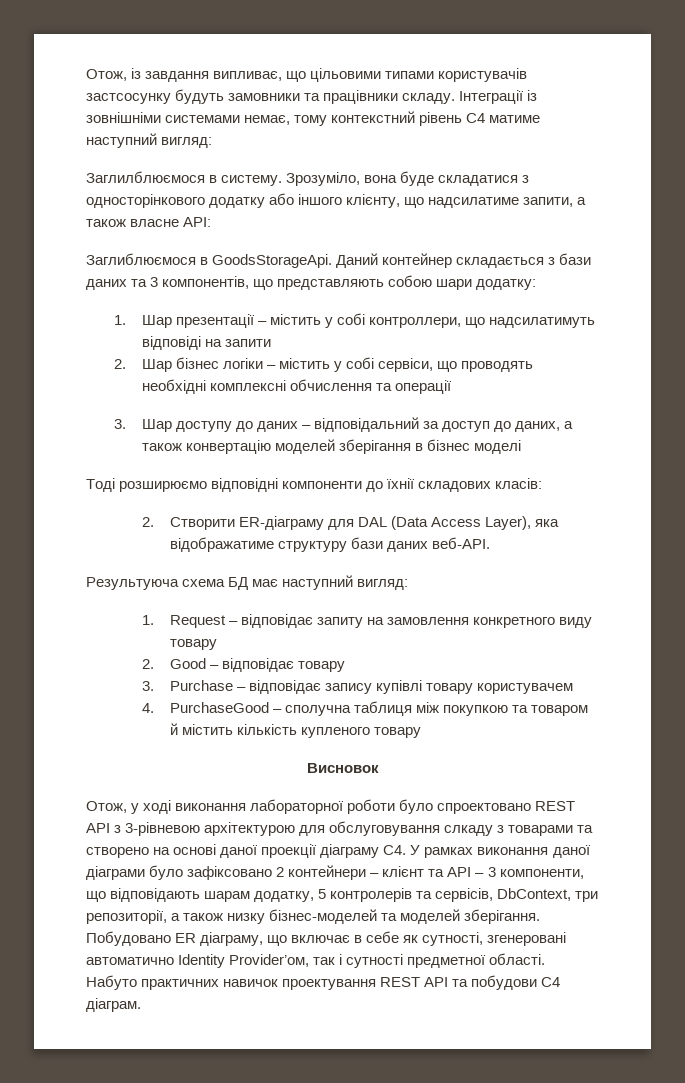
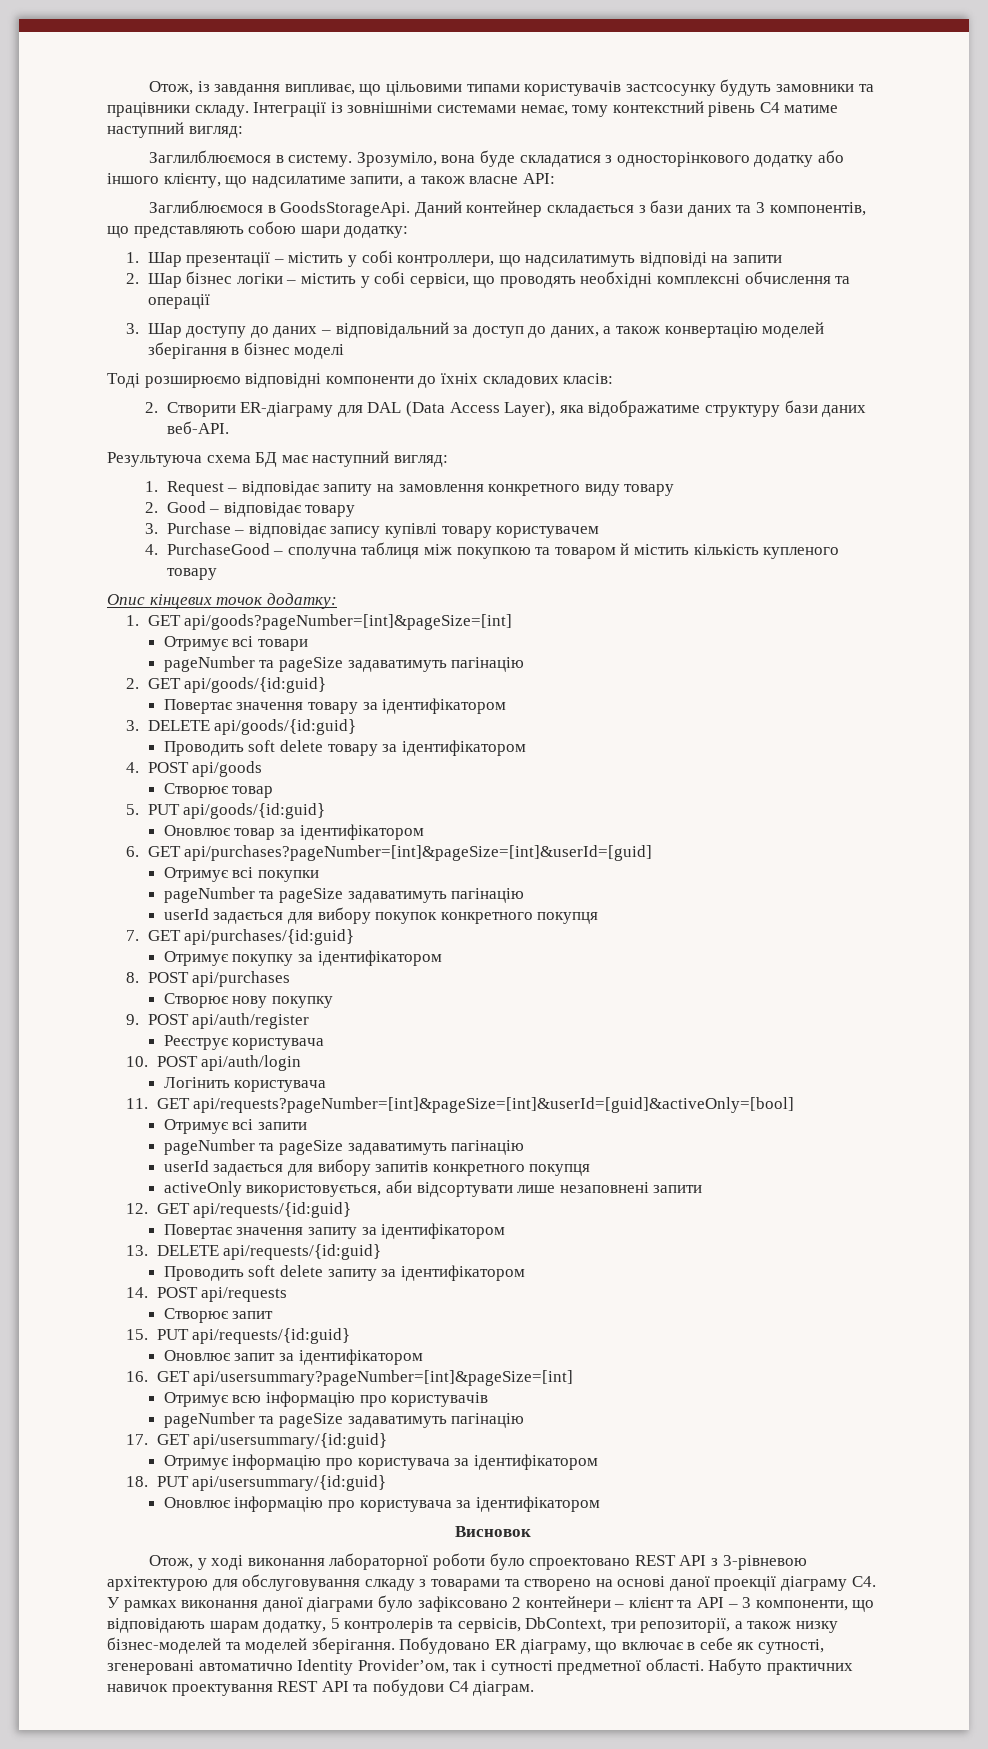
[386,478,416,489] їхнії -> [440,373,478,384] їхніх
(422, 732) none -> [107,593,337,609] [126,614,513,630] [163,636,309,651] [163,656,525,672] [126,677,327,693] [163,698,507,714] [126,719,357,735] [163,740,526,756] [126,761,263,777] [163,783,274,798] [126,803,326,819] [163,824,424,840] [126,845,653,861] [163,867,320,882] [163,887,525,903] [163,907,599,924] [126,929,355,945] [163,950,442,966] [126,971,291,987] [163,993,334,1008] [126,1013,310,1029] [163,1035,325,1050] [126,1055,302,1071] [163,1077,327,1092] [126,1097,795,1113] [163,1119,308,1134] [163,1139,525,1155] [163,1159,591,1176] [163,1180,703,1197] [126,1202,352,1218] [163,1223,506,1239] [126,1244,382,1260] [163,1265,525,1281] [126,1287,288,1302] [163,1308,274,1323] [126,1328,351,1344] [163,1349,423,1365] [126,1370,574,1386] [163,1391,489,1407] [163,1412,525,1428] [126,1433,388,1449] [163,1454,598,1470] [126,1475,387,1491] [163,1496,600,1512] // Опис кінцевих точок додатку: // 1. GET api/goods?pageNumber=[int]&pageSize=[int] // Отримує всі товари // pageNumber та pageSize задаватимуть пагінацію // 2. GET api/goods/{id:guid} // Повертає значення товару за ідентифікатором // 3. DELETE api/goods/{id:guid} // Проводить soft delete товару за ідентифікатором // 4. POST api/goods // Створює товар // 5. PUT api/goods/{id:guid} // Оновлює товар за ідентифікатором // 6. GET api/purchases?pageNumber=[int]&pageSize=[int]&userId=[guid] // Отримує всі покупки // pageNumber та pageSize задаватимуть пагінацію // userId задається для вибору покупок конкретного покупця // 7. GET api/purchases/{id:guid} // Отримує покупку за ідентифікатором // 8. POST api/purchases // Створює нову покупку // 9. POST api/auth/register // Реєструє користувача // 10. POST api/auth/login // Логінить користувача // 11. GET api/requests?pageNumber=[int]&pageSize=[int]&userId=[guid]&activeOnly=[bool] // Отримує всі запити // pageNumber та pageSize задаватимуть пагінацію // userId задається для вибору запитів конкретного покупця // activeOnly використовується, аби відсортувати лише незаповнені запити // 12. GET api/requests/{id:guid} // Повертає значення запиту за ідентифікатором // 13. DELETE api/requests/{id:guid} // Проводить soft delete запиту за ідентифікатором // 14. POST api/requests // Створює запит // 15. PUT api/requests/{id:guid} // Оновлює запит за ідентифікатором // 16. GET api/usersummary?pageNumber=[int]&pageSize=[int] // Отримує всю інформацію про користувачів // pageNumber та pageSize задаватимуть пагінацію // 17. GET api/usersummary/{id:guid} // Отримує інформацію про користувача за ідентифікатором // 18. PUT api/usersummary/{id:guid} // Оновлює інформацію про користувача за ідентифікатором

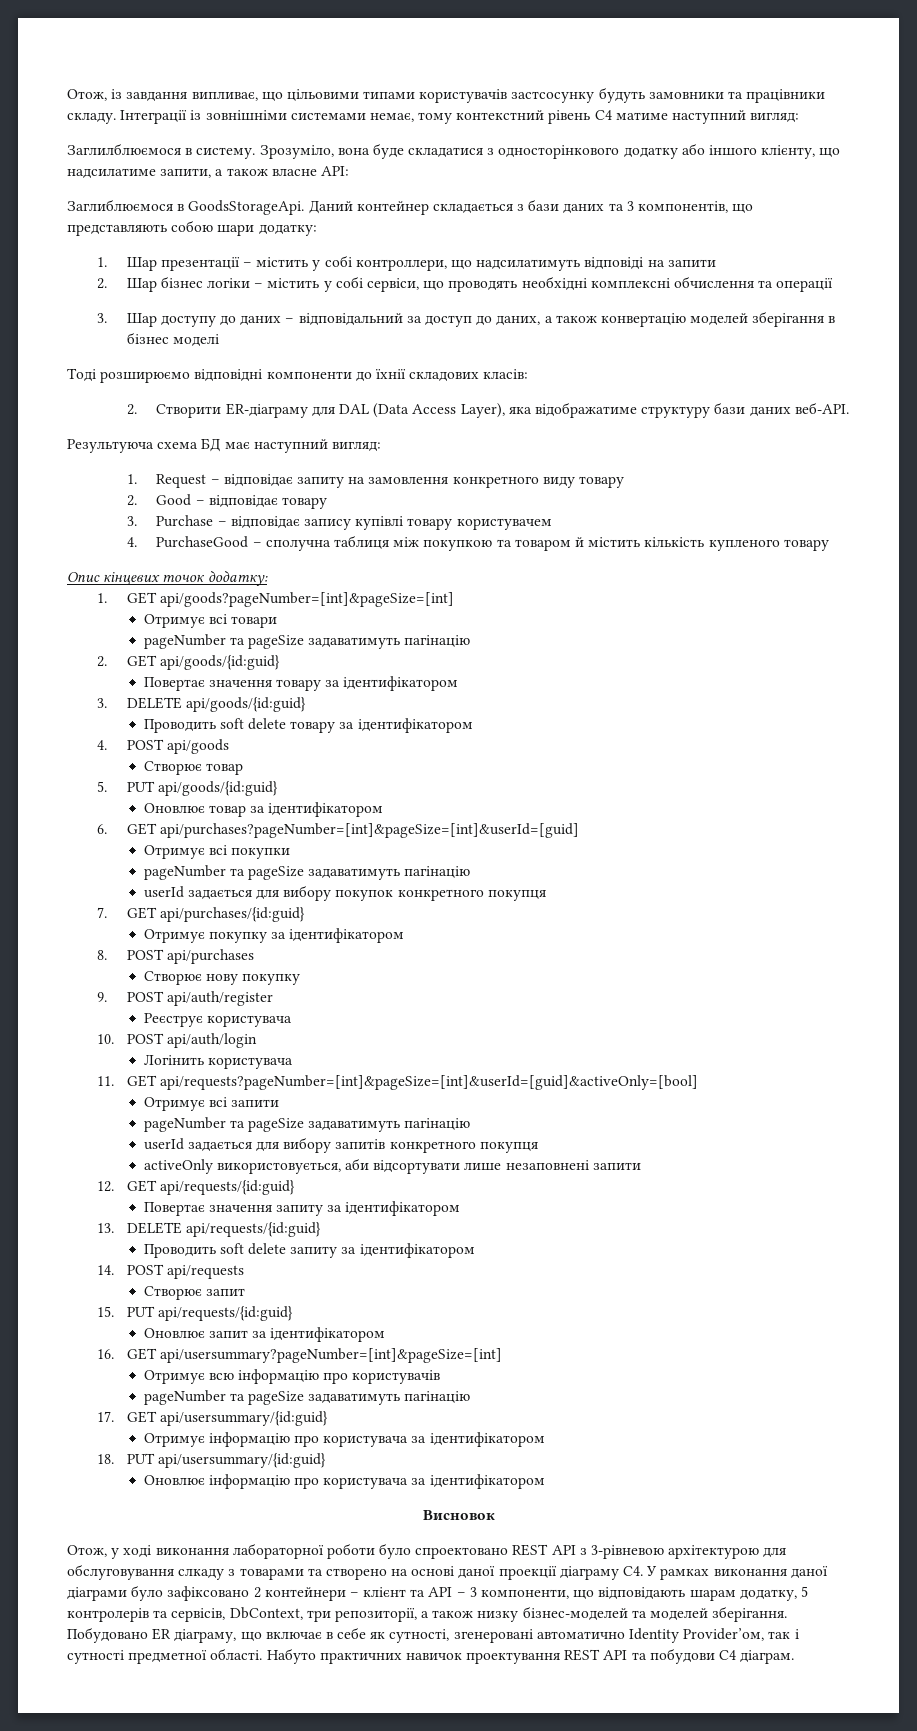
[440,373,478,384] їхніх -> [375,369,406,379] їхнії

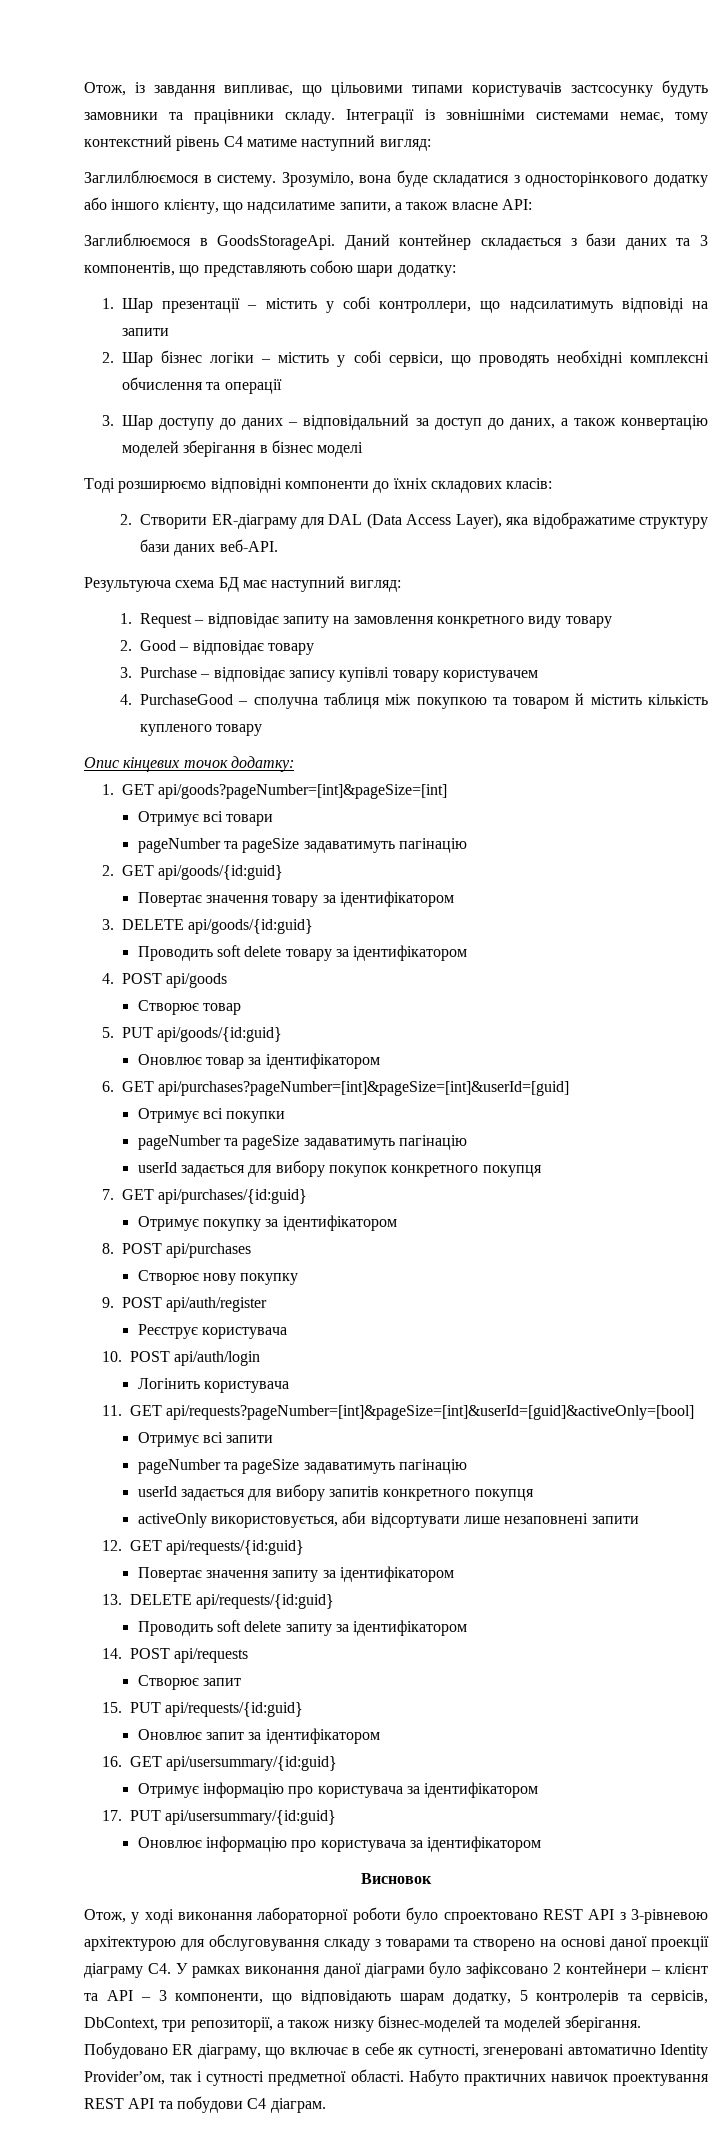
[375,369,406,379] їхнії -> [393,478,427,489] їхніх
[159,1348,502,1363] [143,1369,441,1384] [143,1390,471,1405] [96,1411,157,1423] api/usersummary?pageNumber=[int]&pageSize=[int] // Отримує всю інформацію про користувачів // pageNumber та pageSize задаватимуть пагінацію // 17. GET -> (163, 1761) none
[96,1454,114,1464] 18. -> [102,1810,123,1821] 17.

